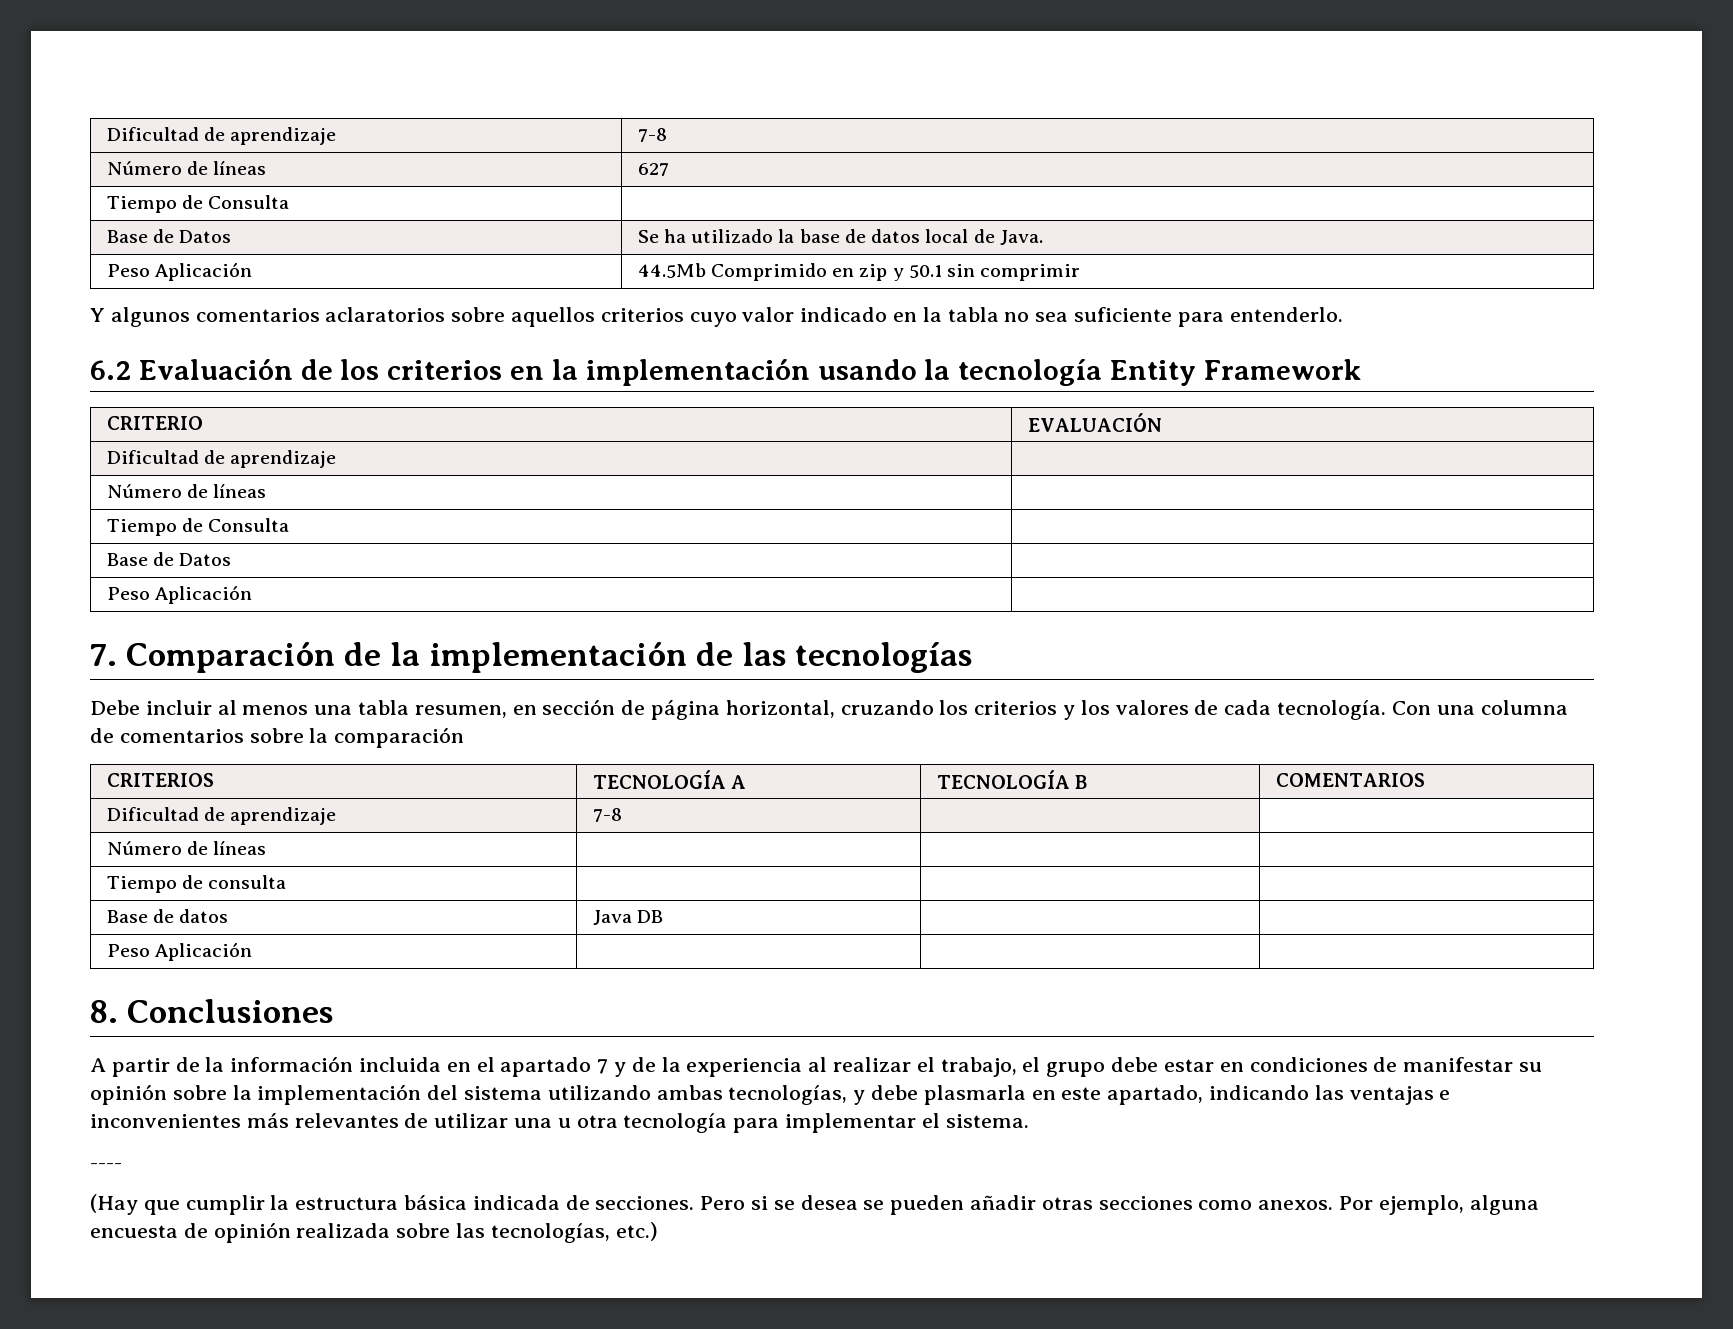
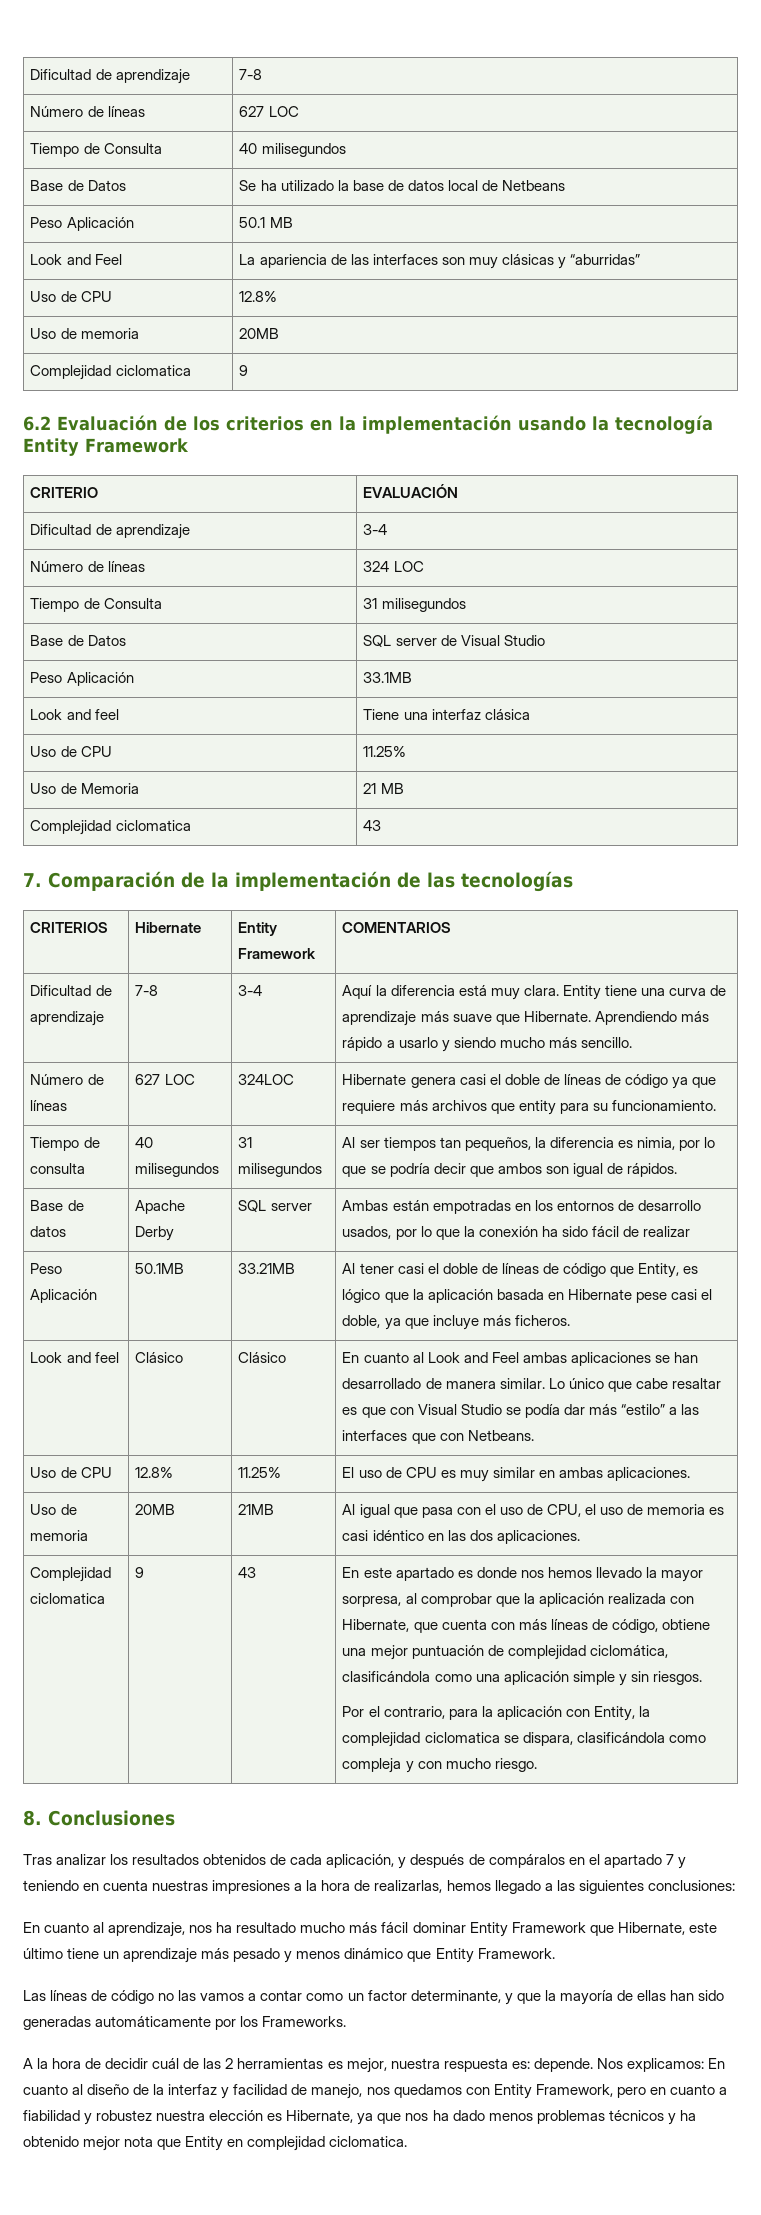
[106,195,290,213] // Tiempo de Consulta | -> [268,106,299,117] [30,143,162,157] [239,143,346,157] LOC // Tiempo de Consulta | 40 milisegundos
[999,230,1043,245] [106,262,252,281] [637,263,1081,281] [90,307,1343,327] Java. // Peso Aplicación | 44.5Mb Comprimido en zip y 50.1 sin comprimir // Y algunos comentarios aclaratorios sobre aquellos criterios cuyo valor indicado en la tabla no sea suficiente para entenderlo. -> [501,180,565,191] [30,217,134,231] [239,217,293,228] [30,254,122,265] [239,254,640,269] [30,291,112,302] [239,291,278,302] [30,328,139,339] [239,328,280,339] [30,365,191,380] [239,365,249,376] Netbeans // Peso Aplicación | 50.1 MB // Look and Feel | La apariencia de las interfaces son muy clásicas y “aburridas” // Uso de CPU | 12.8% // Uso de memoria | 20MB // Complejidad ciclomatica | 9
[106,484,267,498] [106,518,290,536] [106,552,232,566] [106,585,252,604] // Número de líneas | // Tiempo de Consulta | // Base de Datos | // Peso Aplicación | -> [363,524,388,535] [30,561,145,572] [363,561,424,572] [30,598,162,612] [363,598,466,612] [30,635,126,646] [363,635,545,647] [30,672,134,686] [363,672,413,683] [30,709,119,720] [363,709,530,720] [30,746,112,757] [363,746,407,757] [30,783,139,794] [363,783,404,794] [30,820,191,835] [363,820,382,831] 3-4 // Número de líneas | 324 LOC // Tiempo de Consulta | 31 milisegundos // Base de Datos | SQL server de Visual Studio // Peso Aplicación | 33.1MB // Look and feel | Tiene una interfaz clásica // Uso de CPU | 11.25% // Uso de Memoria | 21 MB // Complejidad ciclomatica | 43
[90,699,1568,720] [90,727,465,748] [106,773,214,787] [592,770,746,789] [936,770,1087,789] // Debe incluir al menos una tabla resumen, en sección de página horizontal, cruzando los criterios y los valores de cada tecnología. Con una columna de comentarios sobre la comparación // CRITERIOS | TECNOLOGÍA A | TECNOLOGÍA B -> [30,922,109,933] [135,922,202,933] [238,922,278,936] [238,948,317,959] // CRITERIOS | Hibernate | Entity Framework
[106,841,267,855] [106,875,287,893] [106,909,229,923] [592,910,663,925] [106,942,252,961] [90,999,334,1023] [90,1056,442,1077] | // Número de líneas | | | // Tiempo de consulta | | | // Base de datos | Java DB | | // Peso Aplicación | | | // 8. Conclusiones // A partir de la información incluida -> [238,985,263,996] [342,985,726,1000] [342,1011,709,1026] [342,1037,632,1052] [30,1074,104,1085] [30,1100,68,1111] [135,1074,195,1085] [238,1074,295,1085] [342,1074,716,1089] [342,1100,716,1115] [30,1137,100,1151] [30,1163,86,1174] [135,1137,154,1148] [135,1163,220,1177] [238,1137,253,1148] [238,1163,323,1177] [342,1137,715,1151] [342,1163,677,1177] [30,1200,84,1211] [30,1226,67,1237] [135,1200,186,1214] [135,1226,175,1241] [238,1200,312,1212] [342,1200,701,1214] [342,1226,690,1240] [30,1263,63,1274] [30,1289,98,1303] [135,1263,185,1274] [238,1263,296,1274] [342,1263,699,1278] [342,1289,712,1303] [342,1315,570,1330] [30,1352,119,1363] [135,1352,184,1363] [238,1352,287,1363] [342,1352,698,1366] [342,1378,721,1392] [342,1404,700,1418] [342,1430,534,1444] [30,1467,112,1478] [135,1467,174,1478] [238,1467,282,1478] [342,1467,690,1482] [30,1504,77,1515] [30,1530,89,1541] [135,1504,176,1515] [238,1504,275,1515] [342,1504,725,1518] [342,1530,580,1544] [30,1567,112,1582] [30,1593,106,1604] [135,1567,145,1578] [238,1567,257,1578] [342,1567,703,1582] [342,1593,694,1607] [342,1619,710,1633] [342,1645,668,1660] [342,1671,702,1686] [342,1706,650,1721] [342,1732,706,1747] [342,1758,537,1773] [23,1810,175,1826] [23,1854,565,1869] 3-4 | Aquí la diferencia está muy clara. Entity tiene una curva de aprendizaje más suave que Hibernate. Aprendiendo más rápido a usarlo y siendo mucho más sencillo. // Número de líneas | 627 LOC | 324LOC | Hibernate genera casi el doble de líneas de código ya que requiere más archivos que entity para su funcionamiento. // Tiempo de consulta | 40 milisegundos | 31 milisegundos | Al ser tiempos tan pequeños, la diferencia es nimia, por lo que se podría decir que ambos son igual de rápidos. // Base de datos | Apache Derby | SQL server | Ambas están empotradas en los entornos de desarrollo usados, por lo que la conexión ha sido fácil de realizar // Peso Aplicación | 50.1MB | 33.21MB | Al tener casi el doble de líneas de código que Entity, es lógico que la aplicación basada en Hibernate pese casi el doble, ya que incluye más ficheros. // Look and feel | Clásico | Clásico | En cuanto al Look and Feel ambas aplicaciones se han desarrollado de manera similar. Lo único que cabe resaltar es que con Visual Studio se podía dar más “estilo” a las interfaces que con Netbeans. // Uso de CPU | 12.8% | 11.25% | El uso de CPU es muy similar en ambas aplicaciones. // Uso de memoria | 20MB | 21MB | Al igual que pasa con el uso de CPU, el uso de memoria es casi idéntico en las dos aplicaciones. // Complejidad ciclomatica | 9 | 43 | En este apartado es donde nos hemos llevado la mayor sorpresa, al comprobar que la aplicación realizada con Hibernate, que cuenta con más líneas de código, obtiene una mejor puntuación de complejidad ciclomática, clasificándola como una aplicación simple y sin riesgos. // Por el contrario, para la aplicación con Entity, la complejidad ciclomatica se dispara, clasificándola como compleja y con mucho riesgo. // 8. Conclusiones // Tras analizar los resultados obtenidos de cada aplicación, y después de compáralos
[631,1057,1542,1077] [90,1084,1451,1105] [90,1113,1029,1133] [90,1163,122,1169] [90,1194,1539,1215] [90,1222,658,1243] de la experiencia al realizar el trabajo, el grupo debe estar en condiciones de manifestar su opinión sobre la implementación del sistema utilizando ambas tecnologías, y debe plasmarla en este apartado, indicando las ventajas e inconvenientes más relevantes de utilizar una u otra tecnología para implementar el sistema. // ---- // (Hay que cumplir la estructura básica indicada de secciones. Pero si se desea se pueden añadir otras secciones como anexos. Por ejemplo, alguna encuesta de opinión realizada sobre las tecnologías, etc.) -> [23,1880,735,1894] [23,1922,717,1937] [23,1948,555,1963] [23,1990,724,2005] [23,2016,347,2030] [23,2058,725,2073] [23,2084,727,2099] [23,2110,696,2125] [23,2136,408,2151] teniendo en cuenta nuestras impresiones a la hora de realizarlas, hemos llegado a las siguientes conclusiones: // En cuanto al aprendizaje, nos ha resultado mucho más fácil dominar Entity Framework que Hibernate, este último tiene un aprendizaje más pesado y menos dinámico que Entity Framework. // Las líneas de código no las vamos a contar como un factor determinante, y que la mayoría de ellas han sido generadas automáticamente por los Frameworks. // A la hora de decidir cuál de las 2 herramientas es mejor, nuestra respuesta es: depende. Nos explicamos: En cuanto al diseño de la interfaz y facilidad de manejo, nos quedamos con Entity Framework, pero en cuanto a fiabilidad y robustez nuestra elección es Hibernate, ya que nos ha dado menos problemas técnicos y ha obtenido mejor nota que Entity en complejidad ciclomatica.

